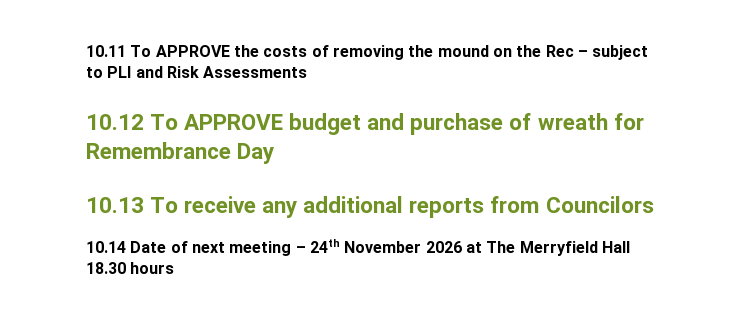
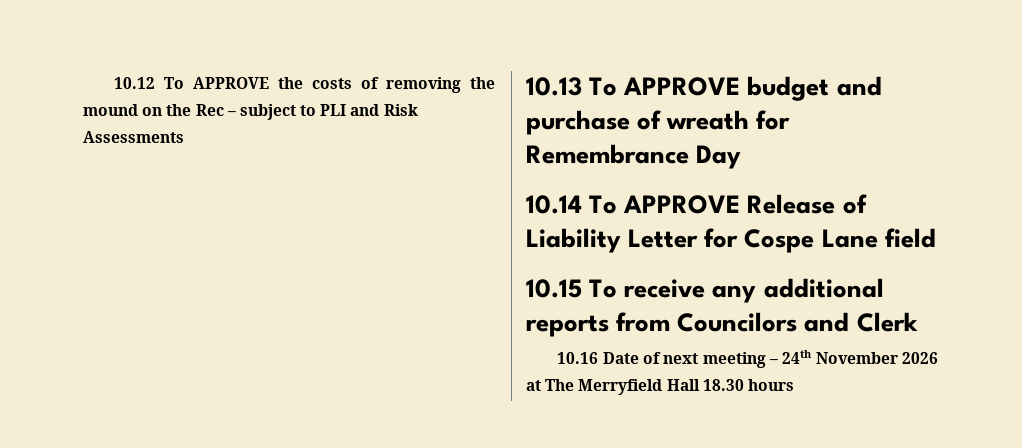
[86,45,126,57] 10.11 -> [114,77,156,89] 10.12
[86,114,144,130] 10.12 -> [526,77,582,96] 10.13
[86,197,144,213] 10.13 -> [526,194,867,214] [526,228,936,253] [526,279,582,298] 10.14 To APPROVE Release of Liability Letter for Cospe Lane field // 10.15
[86,241,126,253] // 10.14 -> [804,312,918,332] [557,352,599,364] and Clerk // 10.16

